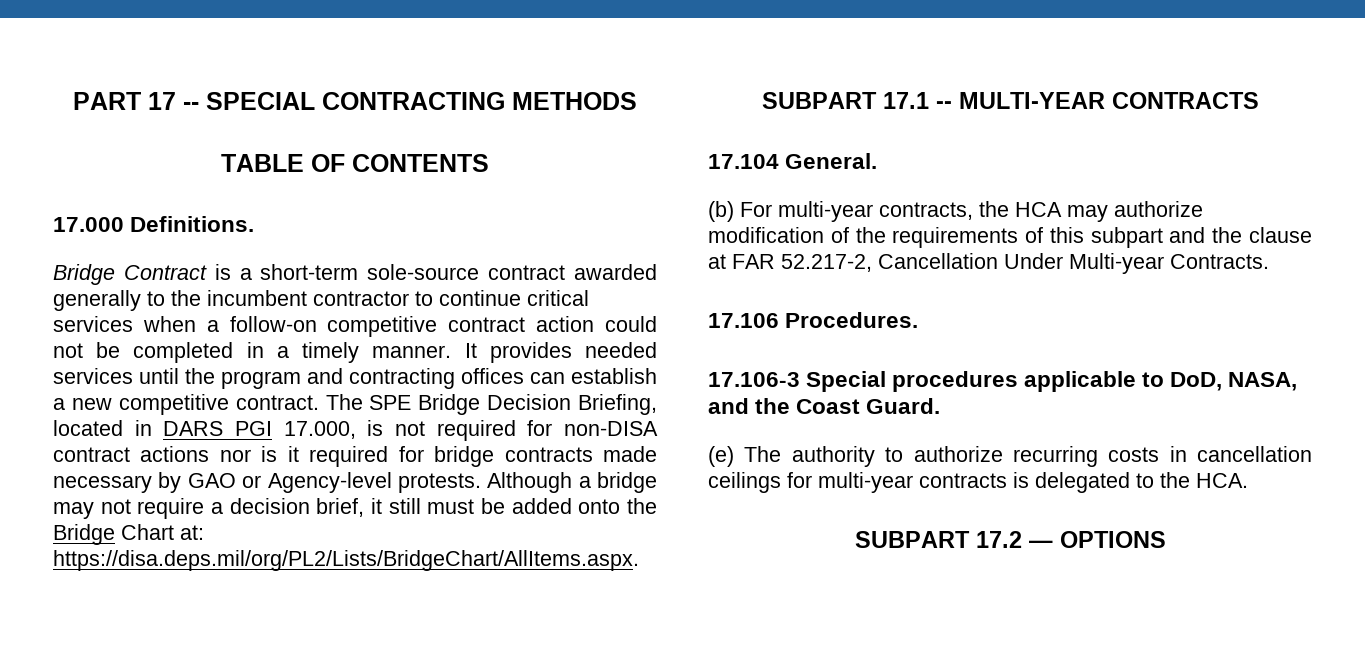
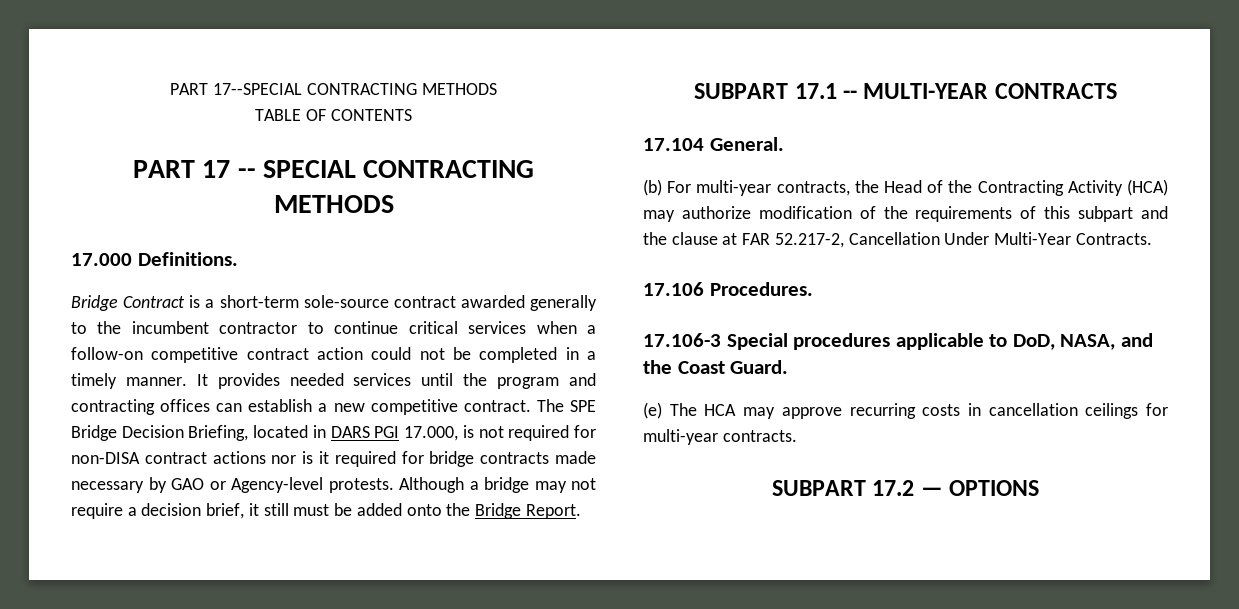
[73,92,141,110] PART -> [170,83,497,95] [255,109,412,121] [132,160,195,178] PART 17--SPECIAL CONTRACTING METHODS // TABLE OF CONTENTS // PART
[221,154,489,172] // TABLE OF CONTENTS -> (394, 204) none
[121,524,204,540] [53,550,639,571] Chart at: https://disa.deps.mil/org/PL2/Lists/BridgeChart/AllItems.aspx. -> [525,504,581,519] Report.
[1015,202,1062,217] HCA -> [884,179,1168,196] Head of the Contracting Activity (HCA)
[1069,253,1164,274] Multi-year -> [994,232,1072,245] Multi-Year
[791,446,1003,467] authority to authorize -> [704,404,842,419] HCA may approve
[919,472,1248,493] contracts is delegated to the HCA. -> [722,430,797,442] contracts.

